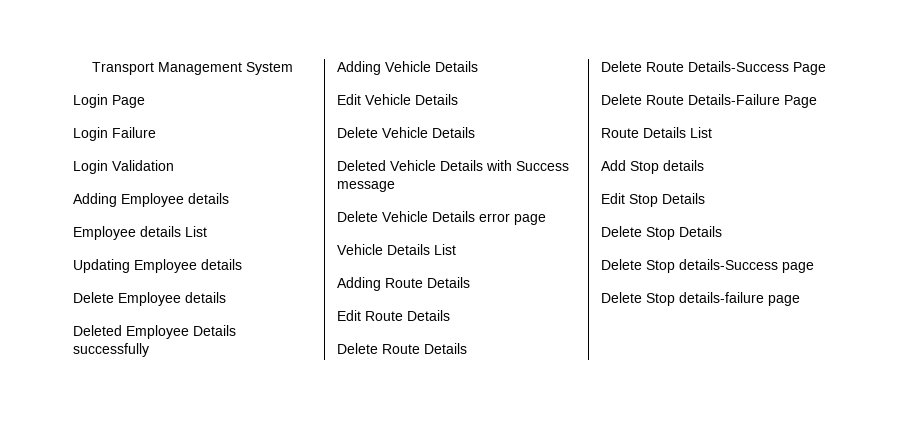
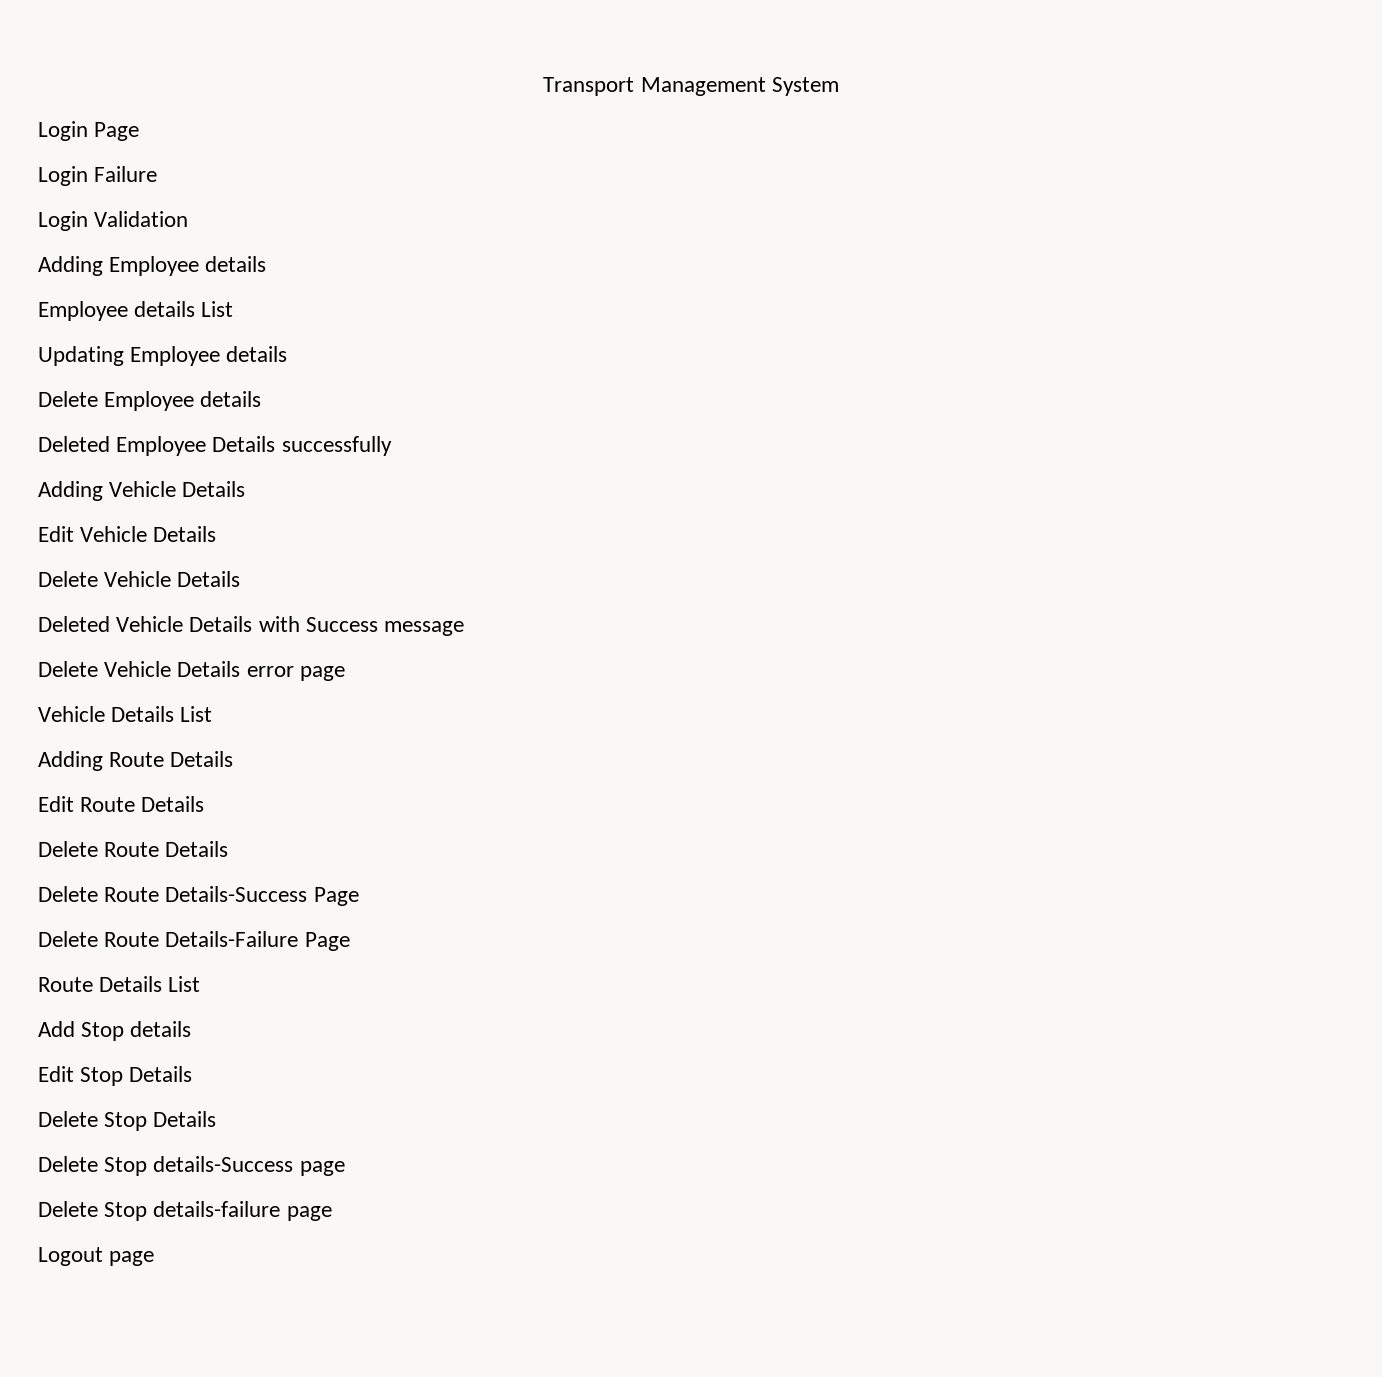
(800, 300) none -> [38,1247,155,1266] // Logout page

